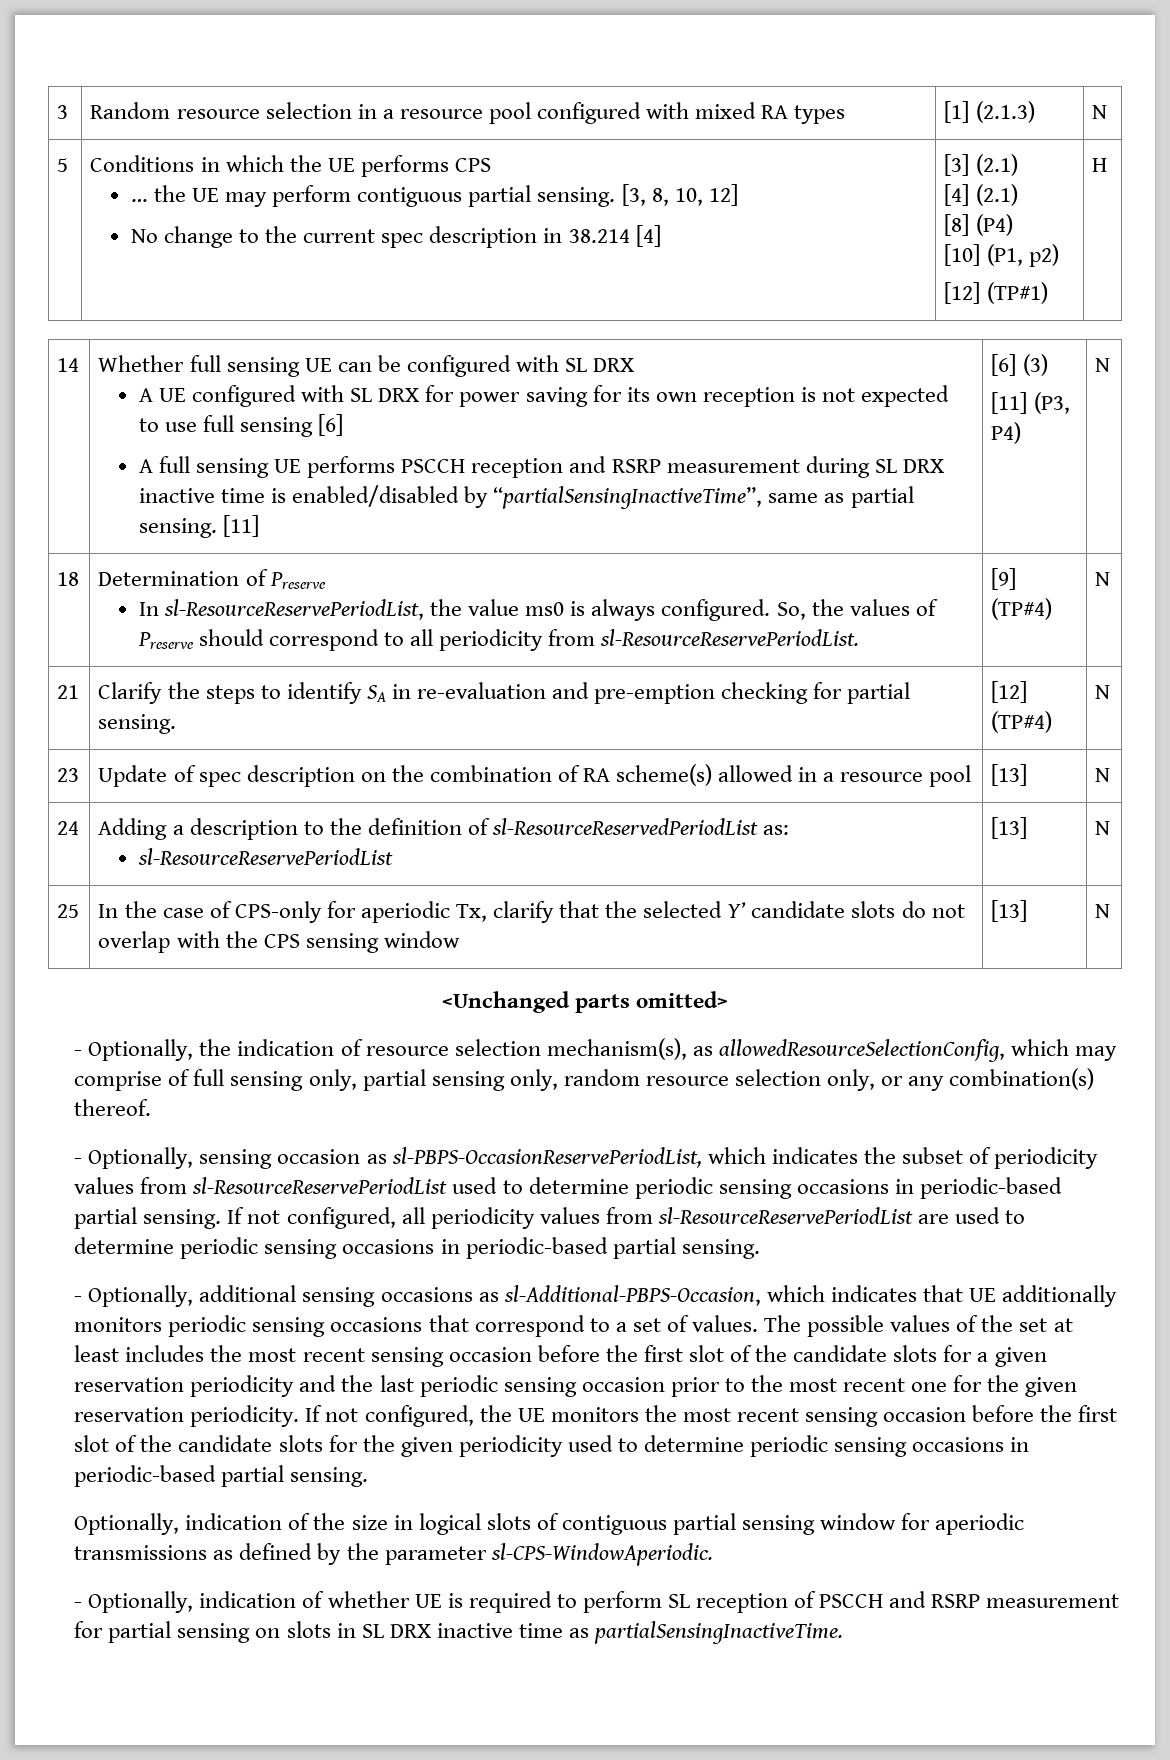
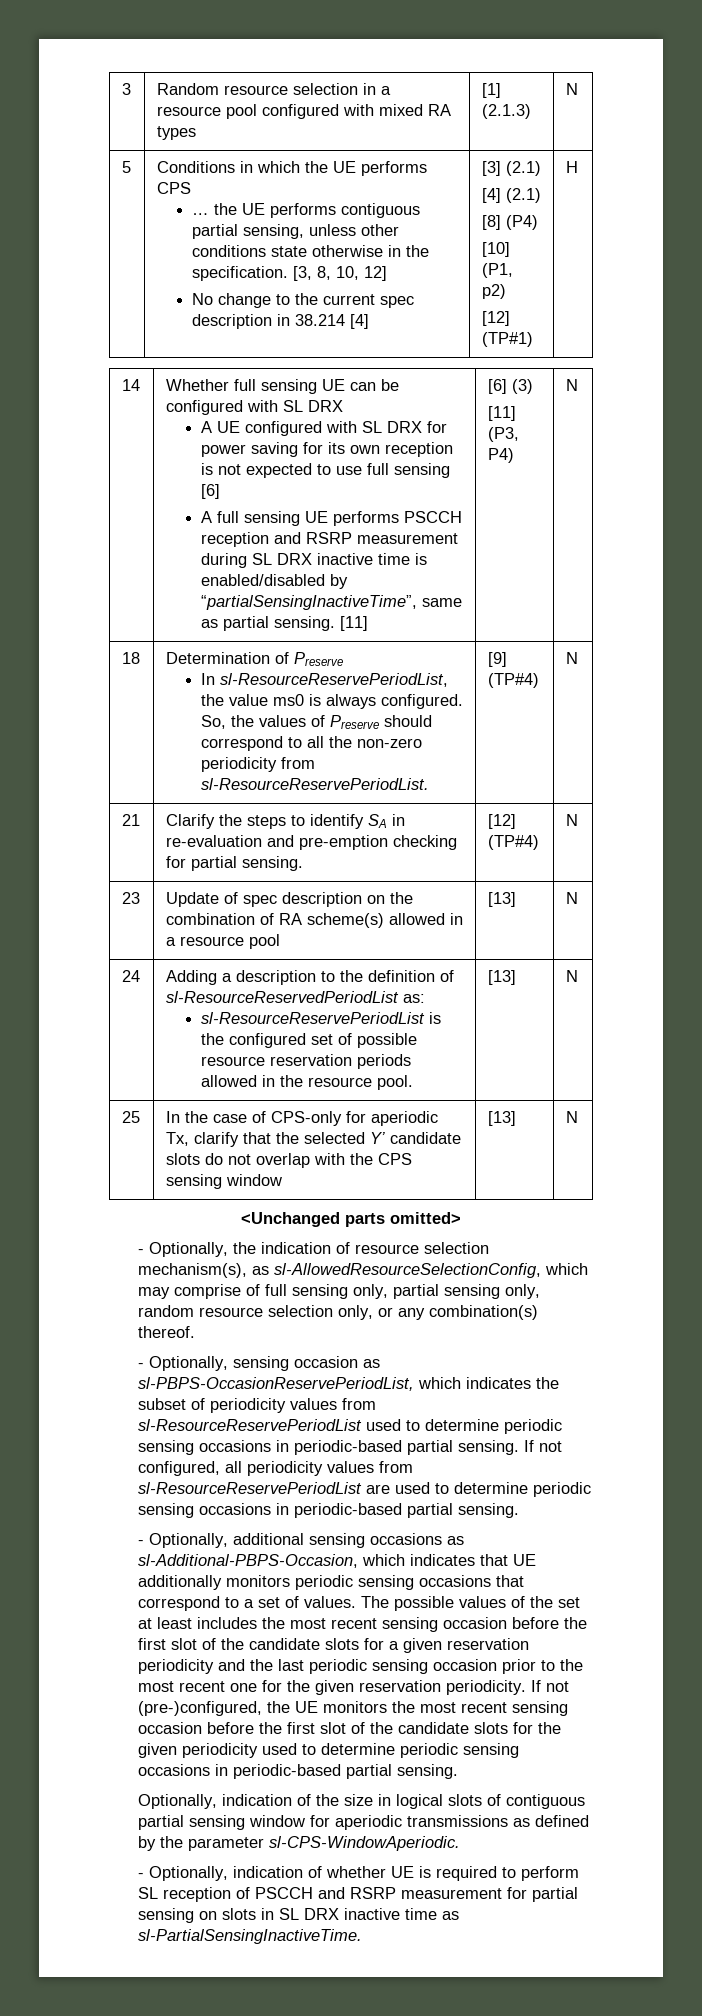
[225,185,616,207] may perform contiguous partial sensing. -> [270,203,421,218] [192,224,400,239] [192,245,430,257] [192,266,289,281] performs contiguous partial sensing, unless other conditions state otherwise in the specification.
(434, 637) none -> [329,736,423,748] the non-zero
(393, 856) none -> [429,1012,442,1024] [201,1033,418,1048] [201,1054,412,1069] [201,1075,414,1090] is the configured set of possible resource reservation periods allowed in the resource pool.
[718,1039,1005,1062] allowedResourceSelectionConfig, -> [273,1263,541,1278] sl-AllowedResourceSelectionConfig,
[364,1405,474,1427] configured, -> [137,1701,262,1716] (pre-)configured,
[594,1621,844,1644] partialSensingInactiveTime. -> [137,1929,362,1944] sl-PartialSensingInactiveTime.

